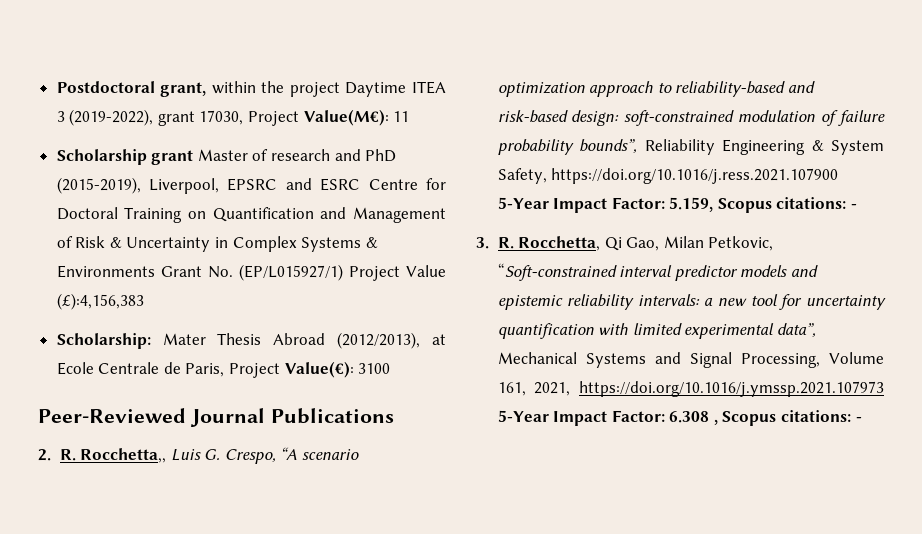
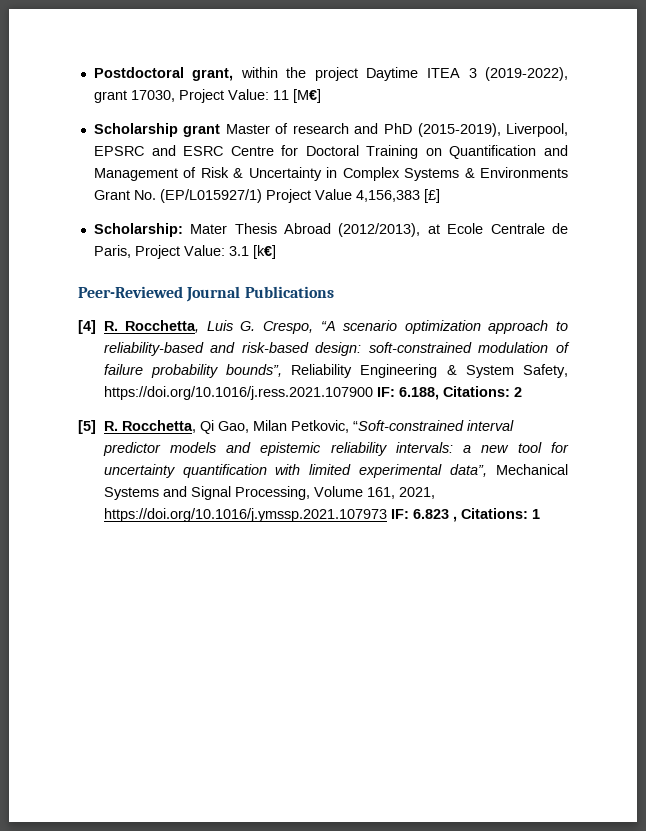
[303,109,389,126] Value(M€): -> [227,89,269,100] Value:
(410, 116) none -> [292,89,321,103] [M€]
[56,293,144,310] (£):4,156,383 -> [355,189,440,203] 4,156,383 [£]
[284,361,391,378] Value(€): 3100 -> [183,245,276,259] Value: 3.1 [k€]
[38,448,167,463] 2. R. Rocchetta,, -> [78,320,200,334] [4] R. Rocchetta,
[497,197,858,213] [476,237,489,249] 5-Year Impact Factor: 5.159, Scopus citations: - // 3. -> [376,386,522,400] [78,420,96,434] IF: 6.188, Citations: 2 // [5]
[497,410,862,426] 5-Year Impact Factor: 6.308 , Scopus citations: - -> [390,508,540,522] IF: 6.823 , Citations: 1

